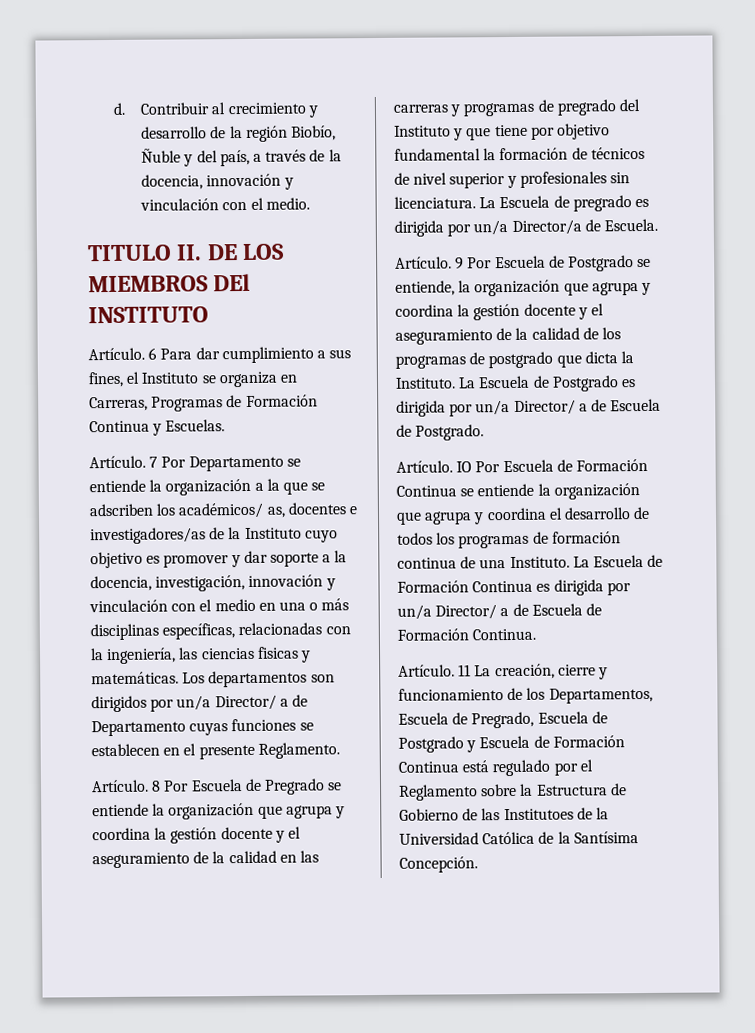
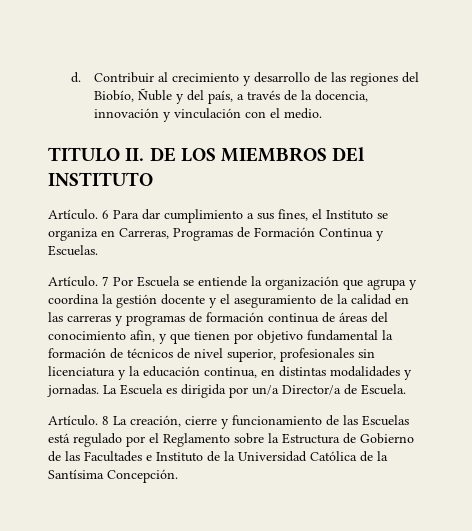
[229,125,288,142] la región -> [331,72,420,86] las regiones del
[188,455,301,472] [89,478,326,496] [89,502,357,519] [90,527,338,545] [90,550,348,569] [90,574,336,592] [89,598,350,613] [90,622,351,641] [90,646,311,665] [91,670,335,688] [91,694,308,713] [91,718,314,737] [91,742,340,760] [91,778,325,795] Departamento se entiende la organización a la que se adscriben los académicos/ as, docentes e investigadores/as de la Instituto cuyo objetivo es promover y dar soporte a la docencia, investigación, innovación y vinculación con el medio en una o más disciplinas específicas, relacionadas con la ingeniería, las ciencias fisicas y matemáticas. Los departamentos son dirigidos por un/a Director/ a de Departamento cuyas funciones se establecen en el presente Reglamento. // Artículo. 8 Por Escuela de Pregrado -> [137,276,180,287] Escuela
[556,99,640,116] [394,125,451,137] pregrado del Instituto -> [206,312,388,323] [48,330,155,342] formación continua de áreas del conocimiento afin,
[494,124,528,137] tiene -> [194,331,230,340] tienen
[449,171,630,189] [394,195,632,212] superior y profesionales sin licenciatura. La Escuela de pregrado -> [227,348,375,362] [48,366,412,380] [47,384,163,397] superior, profesionales sin licenciatura y la educación continua, en distintas modalidades y jornadas. La Escuela
[455,255,652,272] [395,279,651,297] [395,303,604,321] [395,327,621,345] [395,351,634,369] [395,375,636,392] [396,398,662,417] [396,424,485,441] [396,458,648,473] [396,483,640,500] [396,506,651,525] [397,531,621,549] [397,554,664,569] [397,579,631,596] [397,603,602,620] [397,628,537,641] [398,664,472,677] 9 Por Escuela de Postgrado se entiende, la organización que agrupa y coordina la gestión docente y el aseguramiento de la calidad de los programas de postgrado que dicta la Instituto. La Escuela de Postgrado es dirigida por un/a Director/ a de Escuela de Postgrado. // Artículo. IO Por Escuela de Formación Continua se entiende la organización que agrupa y coordina el desarrollo de todos los programas de formación continua de una Instituto. La Escuela de Formación Continua es dirigida por un/a Director/ a de Escuela de Formación Continua. // Artículo. 11 -> [102,416,109,425] 8
[526,687,653,704] [398,711,608,729] [398,735,625,753] [398,761,459,773] los Departamentos, Escuela de Pregrado, Escuela de Postgrado y Escuela de Formación Continua -> [343,415,409,426] las Escuelas
[503,808,574,821] Institutoes -> [84,451,203,462] Facultades e Instituto

